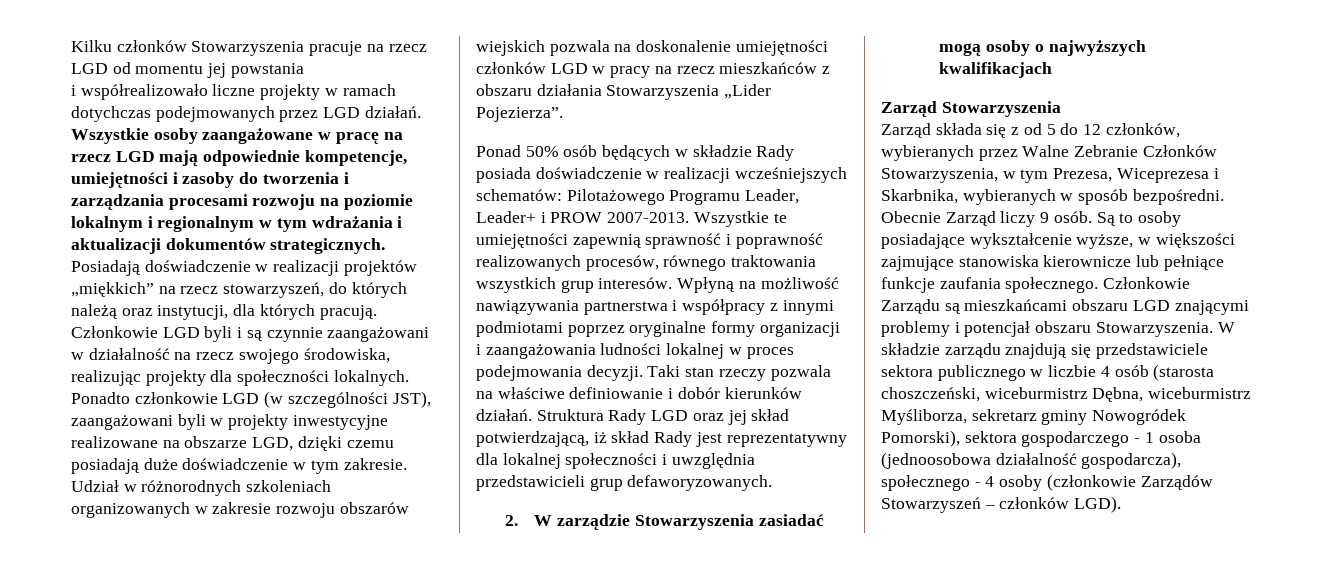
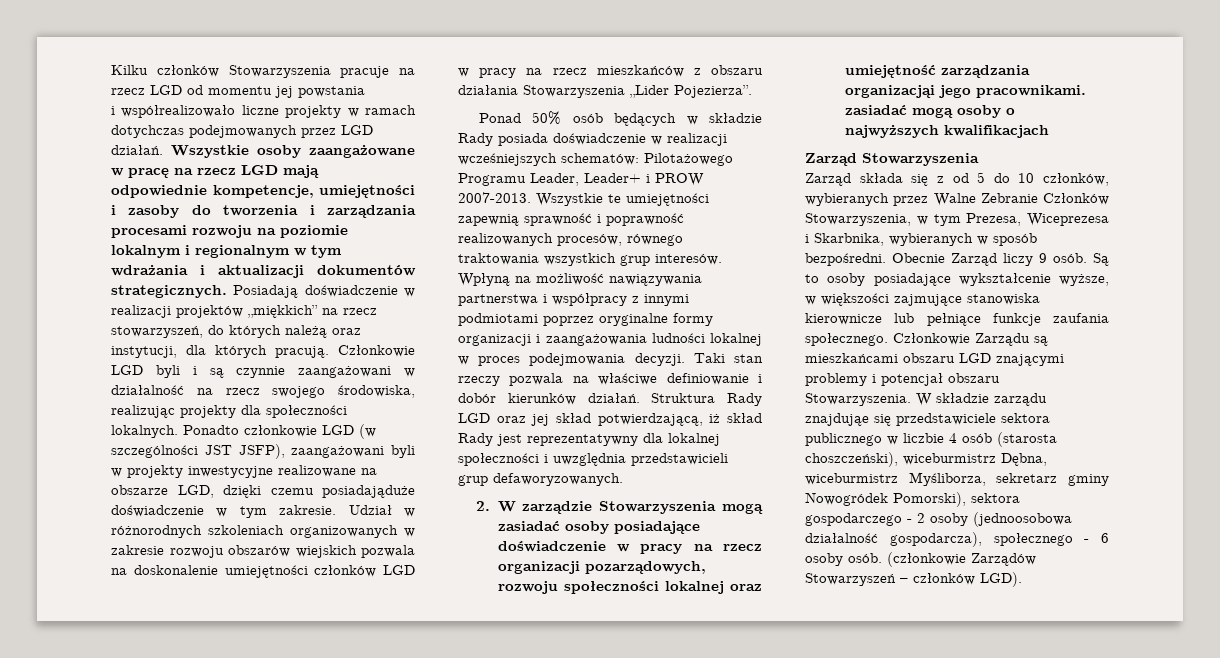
[392,391,431,408] JST), -> [204,444,285,459] JST JSFP),
[71,458,178,474] posiadają duże -> [322,485,415,498] posiadająduże
(754, 522) none -> [722,503,763,514] [497,521,700,534] [497,541,762,554] [497,561,706,574] [497,581,762,594] [844,65,1030,78] [844,85,1086,98] mogą zasiadać osoby posiadające doświadczenie w pracy na rzecz organizacji pozarządowych, rozwoju społeczności lokalnej oraz umiejętność zarządzania organizacjąi jego pracownikami.
[1083,124,1102,135] 12 -> [1018,173,1035,183] 10
[1005,343,1067,359] znajdują -> [805,413,869,426] znajdująe
[881,387,980,402] choszczeński, -> [805,452,898,467] choszczeński),
[1144,431,1201,443] 1 osoba -> [917,513,968,526] 2 osoby
[985,475,1043,491] 4 osoby -> [1101,533,1109,543] [805,553,882,566] 6 osoby osób.

